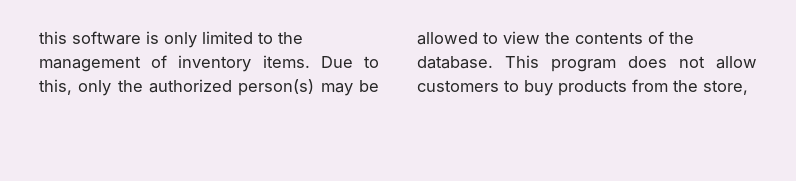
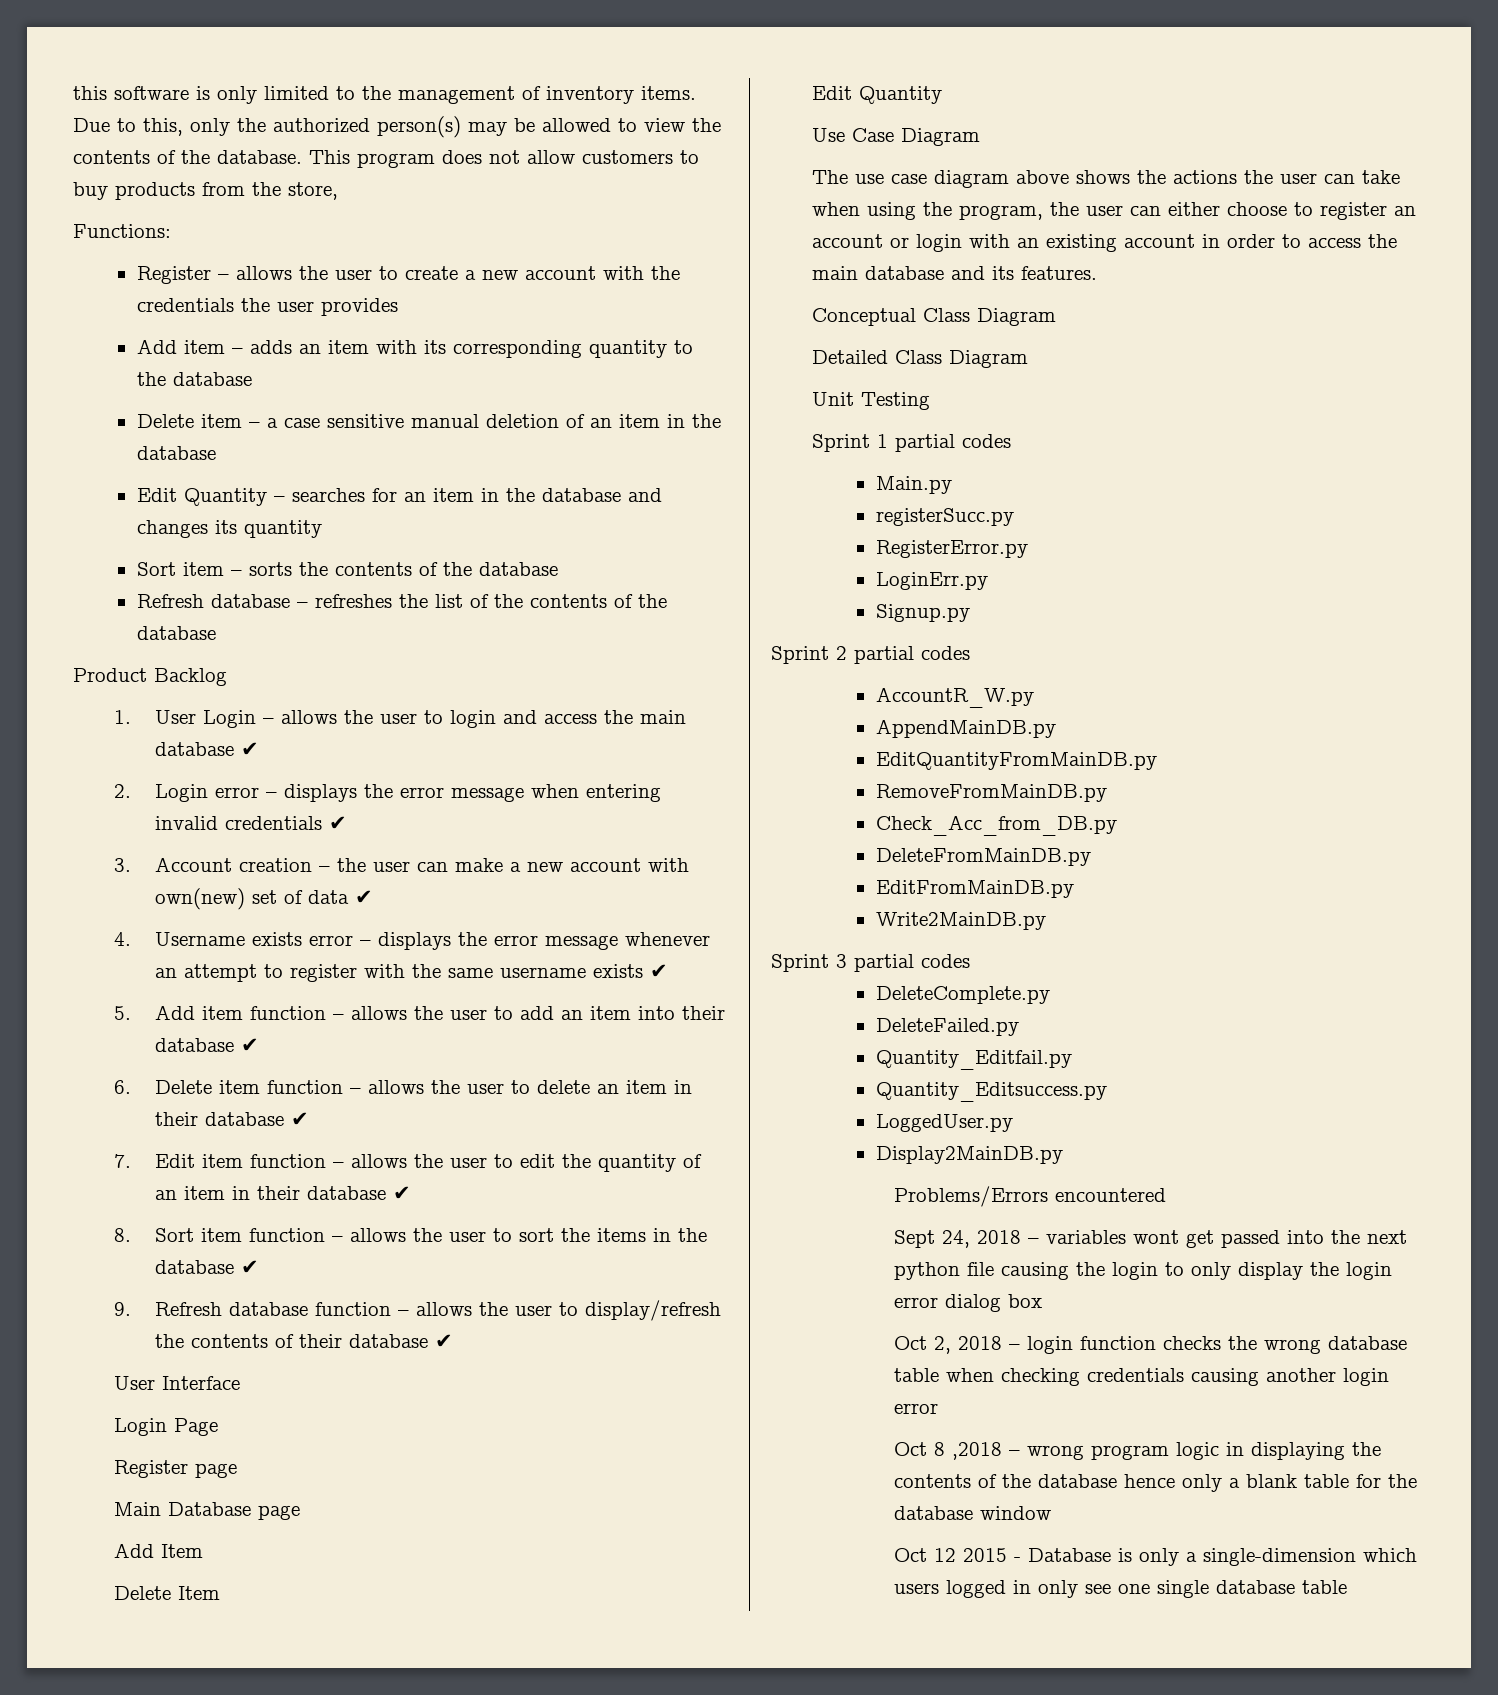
(748, 87) none -> [73,224,171,238] [136,266,680,284] [136,298,398,316] [136,339,693,358] [136,372,252,386] [136,414,721,428] [136,446,216,460] [136,488,662,506] [136,520,322,538] [136,562,558,576] [136,594,667,608] [136,626,216,640] [73,668,227,686] [113,710,686,728] [154,742,259,756] [113,784,661,802] [154,816,347,830] [113,857,689,872] [154,888,373,910] [113,932,710,950] [154,964,668,982] [113,1005,725,1020] [154,1038,259,1052] [113,1080,692,1094] [154,1112,309,1126] [113,1154,702,1172] [154,1186,411,1200] [113,1228,707,1242] [154,1260,259,1274] [113,1300,721,1321] [154,1334,453,1348] [113,1376,240,1390] [113,1418,218,1436] [113,1460,237,1478] [113,1502,300,1520] [113,1543,203,1558] [113,1586,220,1600] [811,86,942,104] [811,128,980,146] [811,170,1400,188] [811,202,1416,220] [811,234,1397,252] [811,266,1097,280] [811,308,1056,326] [811,350,1028,368] [811,392,930,410] [811,434,1011,452] [875,476,952,494] [875,508,1014,526] [875,540,1028,558] [875,572,988,590] [875,604,970,622] [771,646,970,664] [875,687,1034,708] [875,719,1056,738] [875,752,1157,770] [875,784,1107,802] [875,815,1117,836] [875,848,1091,866] [875,880,1074,898] [875,912,1046,930] [771,954,970,972] [875,986,1050,1004] [875,1018,1019,1036] [875,1050,1072,1070] [875,1082,1107,1102] [875,1114,1013,1132] [875,1146,1063,1164] [893,1186,1166,1207] [893,1230,1407,1248] [893,1262,1392,1280] [893,1294,1042,1312] [893,1336,1407,1354] [893,1368,1389,1386] [893,1403,938,1414] [893,1442,1381,1460] [893,1474,1417,1492] [893,1506,1051,1520] [893,1548,1417,1566] [893,1580,1347,1598] // Functions: // Register – allows the user to create a new account with the credentials the user provides // Add item – adds an item with its corresponding quantity to the database // Delete item – a case sensitive manual deletion of an item in the database // Edit Quantity – searches for an item in the database and changes its quantity // Sort item – sorts the contents of the database // Refresh database – refreshes the list of the contents of the database // Product Backlog // 1. User Login – allows the user to login and access the main database ✔ // 2. Login error – displays the error message when entering invalid credentials ✔ // 3. Account creation – the user can make a new account with own(new) set of data ✔ // 4. Username exists error – displays the error message whenever an attempt to register with the same username exists ✔ // 5. Add item function – allows the user to add an item into their database ✔ // 6. Delete item function – allows the user to delete an item in their database ✔ // 7. Edit item function – allows the user to edit the quantity of an item in their database ✔ // 8. Sort item function – allows the user to sort the items in the database ✔ // 9. Refresh database function – allows the user to display/refresh the contents of their database ✔ // User Interface // Login Page // Register page // Main Database page // Add Item // Delete Item // Edit Quantity // Use Case Diagram // The use case diagram above shows the actions the user can take when using the program, the user can either choose to register an account or login with an existing account in order to access the main database and its features. // Conceptual Class Diagram // Detailed Class Diagram // Unit Testing // Sprint 1 partial codes // Main.py // registerSucc.py // RegisterError.py // LoginErr.py // Signup.py // Sprint 2 partial codes // AccountR_W.py // AppendMainDB.py // EditQuantityFromMainDB.py // RemoveFromMainDB.py // Check_Acc_from_DB.py // DeleteFromMainDB.py // EditFromMainDB.py // Write2MainDB.py // Sprint 3 partial codes // DeleteComplete.py // DeleteFailed.py // Quantity_Editfail.py // Quantity_Editsuccess.py // LoggedUser.py // Display2MainDB.py // Problems/Errors encountered // Sept 24, 2018 – variables wont get passed into the next python file causing the login to only display the login error dialog box // Oct 2, 2018 – login function checks the wrong database table when checking credentials causing another login error // Oct 8 ,2018 – wrong program logic in displaying the contents of the database hence only a blank table for the database window // Oct 12 2015 - Database is only a single-dimension which users logged in only see one single database table

